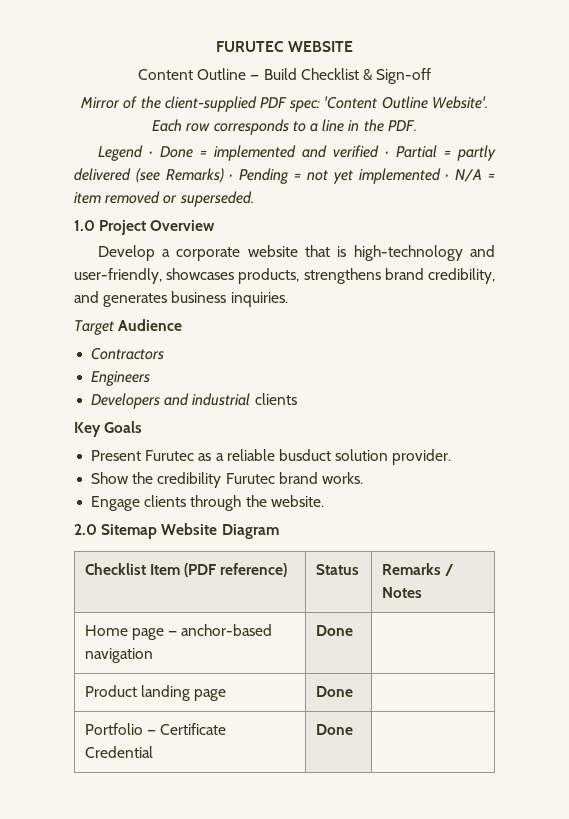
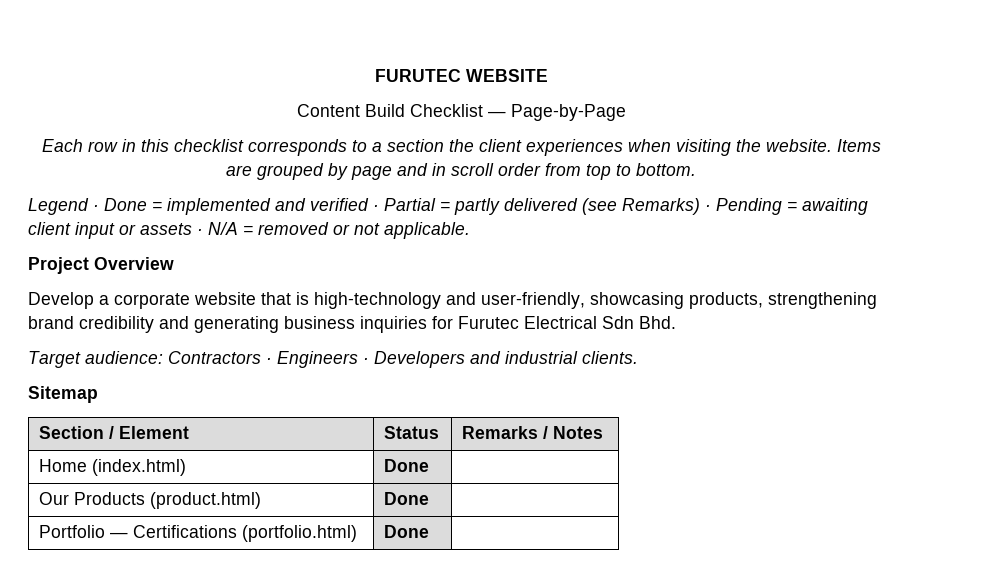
[197,68,432,84] [80,96,488,112] [152,119,417,135] Outline — Build Checklist & Sign-off // Mirror of the client-supplied PDF spec: 'Content Outline Website'. Each row corresponds to a line in the PDF. -> [364,104,626,121] [41,139,881,156] [226,163,696,180] Build Checklist — Page-by-Page // Each row in this checklist corresponds to a section the client experiences when visiting the website. Items are grouped by page and in scroll order from top to bottom.
[306,168,441,184] not yet implemented -> [802,198,868,215] [28,222,192,239] awaiting client input or assets
[74,192,101,204] item -> (253, 230) none
[179,191,254,207] [74,220,95,231] superseded. // 1.0 -> [354,222,470,239] not applicable. //
[166,268,495,284] [74,291,288,307] showcases products, strengthens brand credibility, and generates business inquiries. -> [590,292,877,309] [28,316,676,333] showcasing products, strengthening brand credibility and generating business inquiries for Furutec Electrical Sdn Bhd.
[118,319,183,331] Audience // -> [85,351,163,364] audience:
(165, 353) // -> [266,358,272,364] ·
(151, 378) // -> [363,358,369,364] ·
[254,393,297,405] [74,421,143,437] [91,449,452,465] [91,472,363,488] [91,495,324,511] [74,523,279,539] [84,563,288,577] clients // Key Goals // Present Furutec as a reliable busduct solution provider. // Show the credibility Furutec brand works. // Engage clients through the website. // 2.0 Sitemap Website Diagram // Checklist Item (PDF reference) -> [582,351,638,364] [28,386,98,403] [39,426,190,439] clients. // Sitemap // Section / Element
[132,624,273,640] [84,648,153,663] [315,625,353,636] [84,685,227,701] page — anchor-based navigation | Done | // Product landing page -> [92,459,187,476] [384,459,430,472] [39,492,262,509] (index.html) | Done | // Our Products (product.html)
[160,723,227,735] [84,746,153,758] Certificate Credential -> [133,525,358,542] Certifications (portfolio.html)

